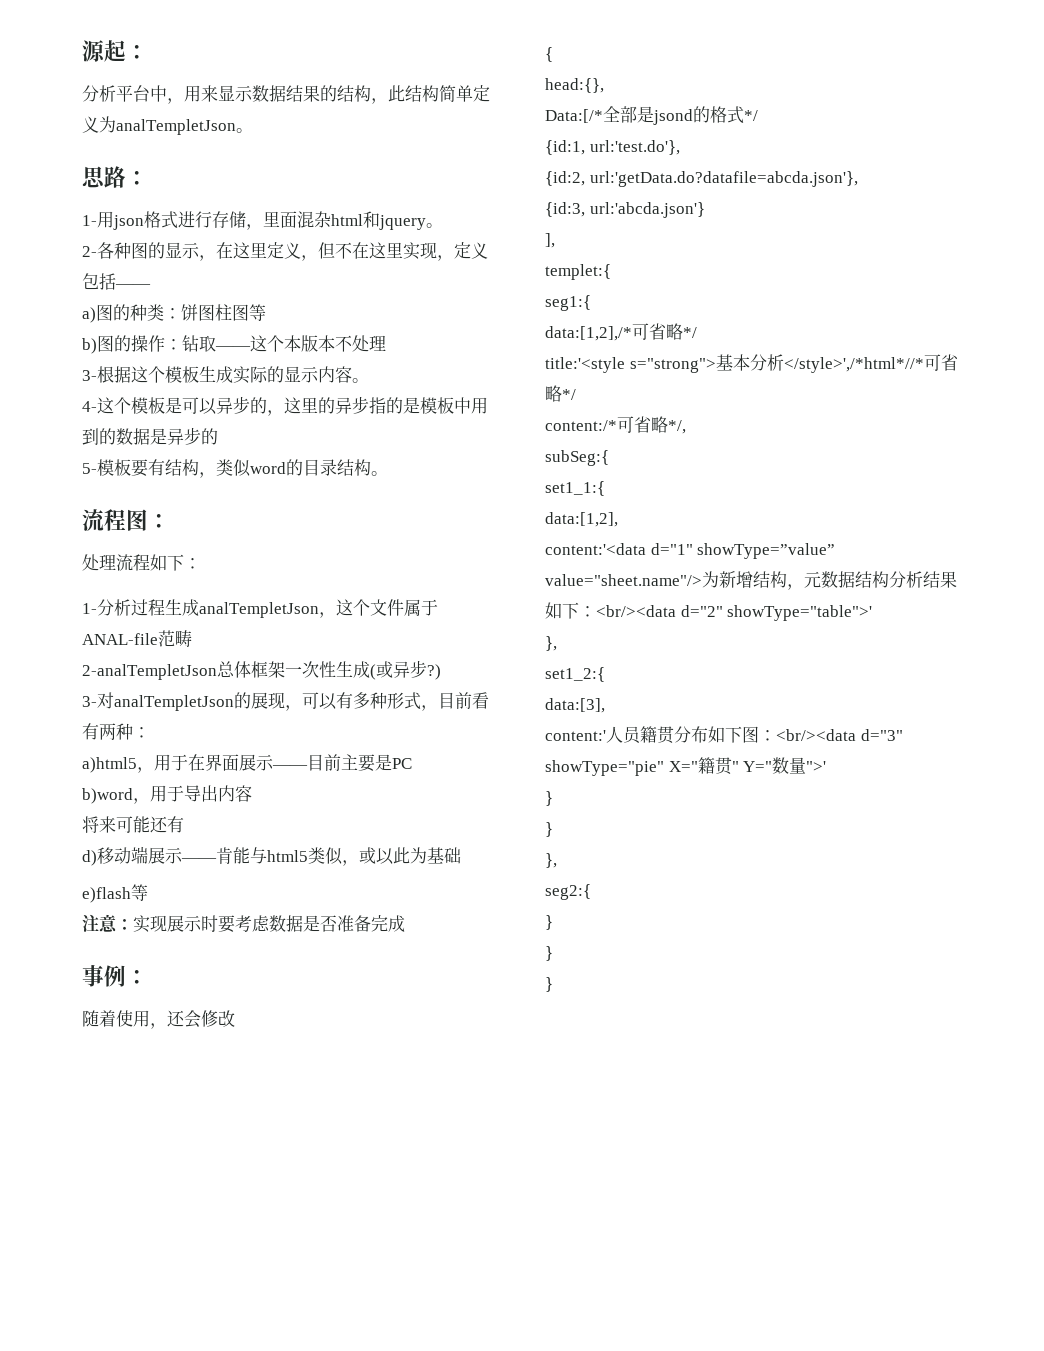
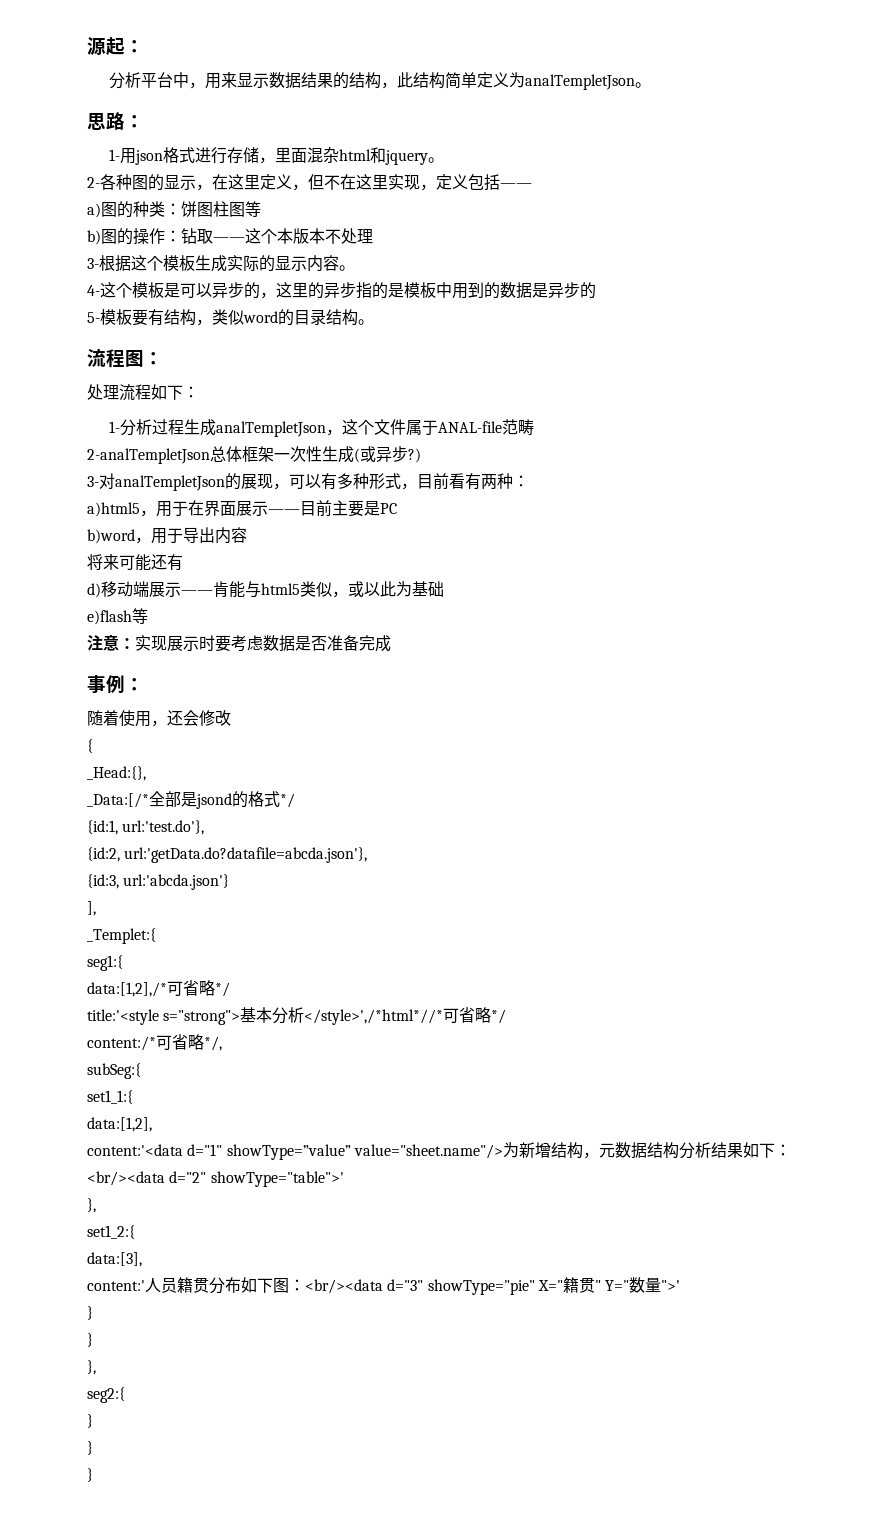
[545,78,604,93] [545,109,603,123] head:{}, // Data:[/* -> [87,766,146,781] [87,793,149,808] _Head:{}, // _Data:[/*
[545,264,611,280] templet:{ -> [87,928,156,944] _Templet:{

